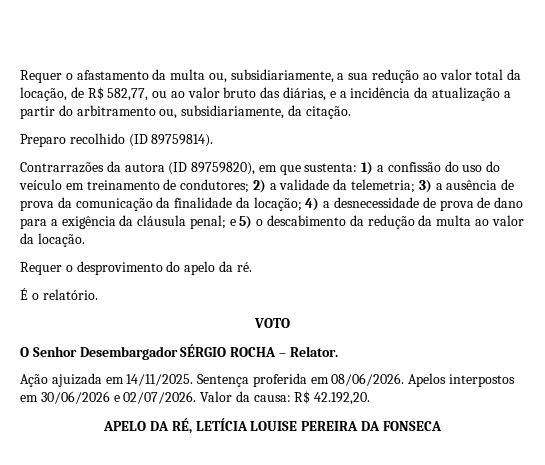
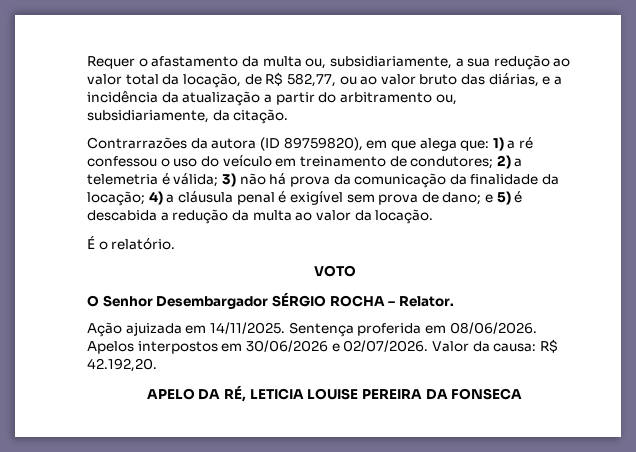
[20,133,214,147] // Preparo recolhido (ID 89759814). -> (289, 116) none
[304,161,459,175] sustenta: 1) a confissão do -> [419,137,534,151] [87,156,170,167] alega que: 1) a ré confessou o
[279,179,515,193] validade da telemetria; 3) a ausência de -> [87,173,287,187] telemetria é válida; 3) não há
[334,197,524,211] [20,215,364,229] desnecessidade de prova de dano para a exigência da cláusula penal; e 5) o descabimento da -> [177,191,523,205] [87,210,169,221] cláusula penal é exigível sem prova de dano; e 5) é descabida a
[20,261,252,275] // Requer o desprovimento do apelo da ré. -> (434, 216) none
[195,418,248,431] LETÍCIA -> [249,388,304,400] LETICIA

